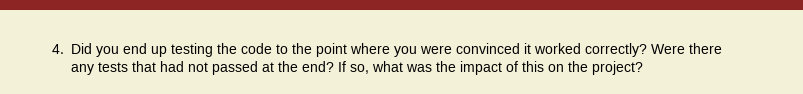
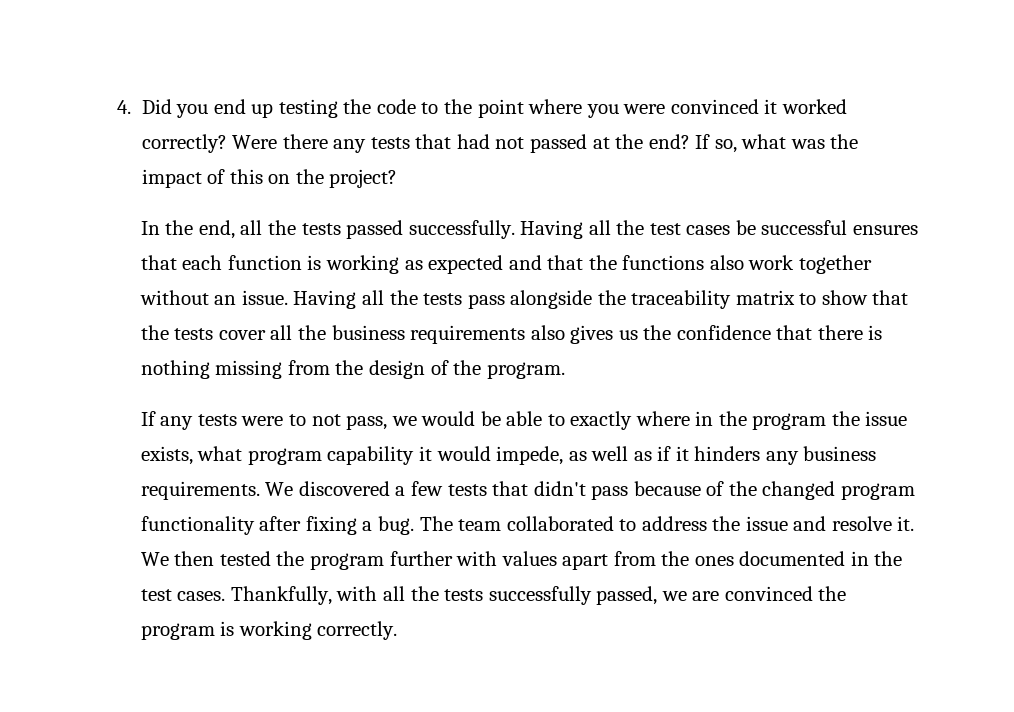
(644, 68) none -> [140,220,918,239] [140,255,872,274] [139,290,909,309] [140,325,883,344] [140,360,565,379] [140,411,908,430] [140,446,877,465] [140,481,915,500] [140,516,915,535] [140,551,903,570] [140,586,847,605] [140,621,398,640] // In the end, all the tests passed successfully. Having all the test cases be successful ensures that each function is working as expected and that the functions also work together without an issue. Having all the tests pass alongside the traceability matrix to show that the tests cover all the business requirements also gives us the confidence that there is nothing missing from the design of the program. // If any tests were to not pass, we would be able to exactly where in the program the issue exists, what program capability it would impede, as well as if it hinders any business requirements. We discovered a few tests that didn't pass because of the changed program functionality after fixing a bug. The team collaborated to address the issue and resolve it. We then tested the program further with values apart from the ones documented in the test cases. Thankfully, with all the tests successfully passed, we are convinced the program is working correctly.

